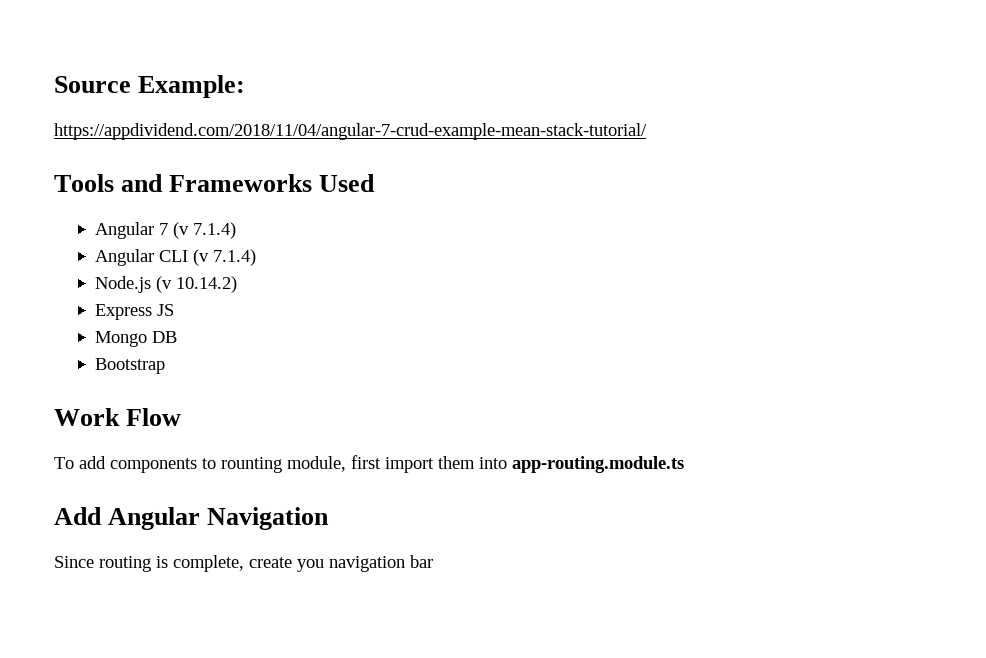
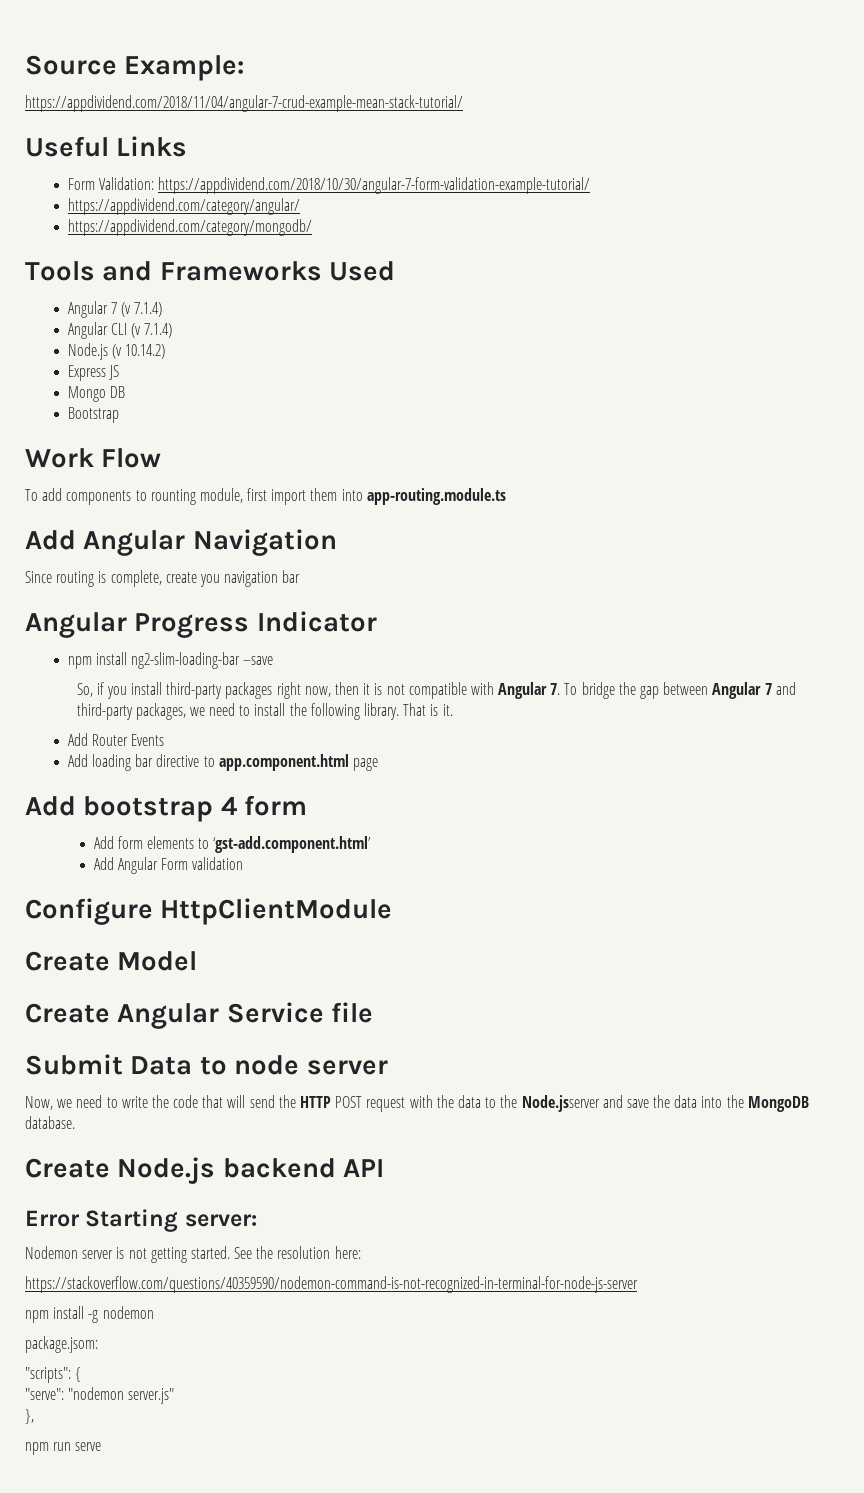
(647, 131) none -> [25,136,188,157] [67,177,591,194] [67,198,300,215] [67,219,312,236] // Useful Links // Form Validation: https://appdividend.com/2018/10/30/angular-7-form-validation-example-tutorial/ // https://appdividend.com/category/angular/ // https://appdividend.com/category/mongodb/
(433, 561) none -> [25,611,377,638] [67,652,274,669] [76,682,796,699] [76,703,453,720] [67,733,165,746] [67,754,378,771] [25,795,308,822] [93,836,372,853] [93,857,244,874] [25,898,393,925] [25,951,198,971] [25,1002,374,1029] [25,1054,388,1075] [25,1095,809,1112] [25,1116,75,1129] [25,1157,385,1184] [25,1209,257,1232] [25,1246,361,1263] [25,1276,638,1293] [25,1306,154,1323] [25,1336,98,1353] [25,1367,82,1383] [25,1387,175,1404] [25,1409,34,1424] [25,1442,102,1455] // Angular Progress Indicator // npm install ng2-slim-loading-bar –save // So, if you install third-party packages right now, then it is not compatible with Angular 7. To bridge the gap between Angular 7 and third-party packages, we need to install the following library. That is it. // Add Router Events // Add loading bar directive to app.component.html page // Add bootstrap 4 form // Add form elements to ‘gst-add.component.html’ // Add Angular Form validation // Configure HttpClientModule // Create Model // Create Angular Service file // Submit Data to node server // Now, we need to write the code that will send the HTTP POST request with the data to the Node.jsserver and save the data into the MongoDB database. // Create Node.js backend API // Error Starting server: // Nodemon server is not getting started. See the resolution here: // https://stackoverflow.com/questions/40359590/nodemon-command-is-not-recognized-in-terminal-for-node-js-server // npm install -g nodemon // package.jsom: // "scripts": { // "serve": "nodemon server.js" // }, // npm run serve

